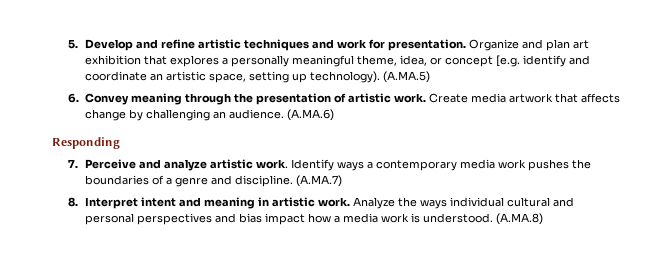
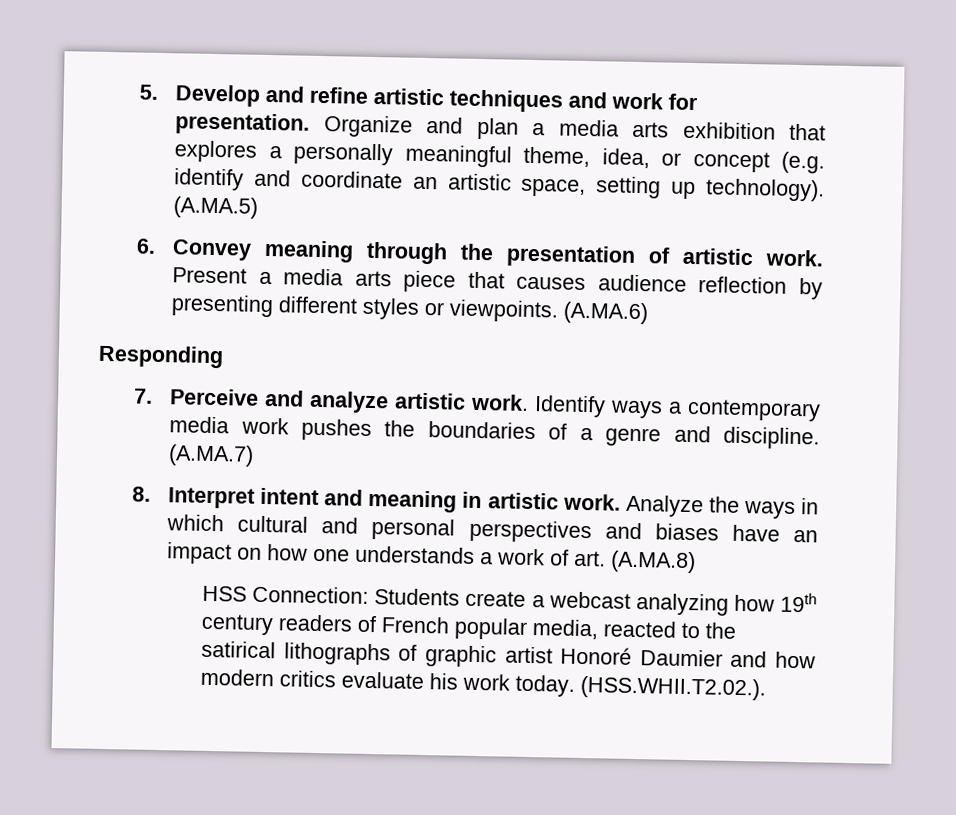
[572,40,589,49] art -> [532,119,670,138] a media arts
[495,55,520,67] [e.g. -> [781,151,826,174] (e.g.
[428,93,620,103] [84,109,284,121] Create media artwork that affects change by challenging an audience. -> [172,267,824,300] [171,294,560,323] Present a media arts piece that causes audience reflection by presenting different styles or viewpoints.
[449,197,504,207] individual -> [801,498,820,515] [166,514,225,532] in which
[238,213,543,225] bias impact how a media work is understood. (A.MA.8) -> [654,523,819,543] [167,542,697,574] [202,585,818,616] [201,613,737,640] [201,640,817,669] [200,668,767,701] biases have an impact on how one understands a work of art. (A.MA.8) // HSS Connection: Students create a webcast analyzing how 19th century readers of French popular media, reacted to the satirical lithographs of graphic artist Honoré Daumier and how modern critics evaluate his work today. (HSS.WHII.T2.02.).

